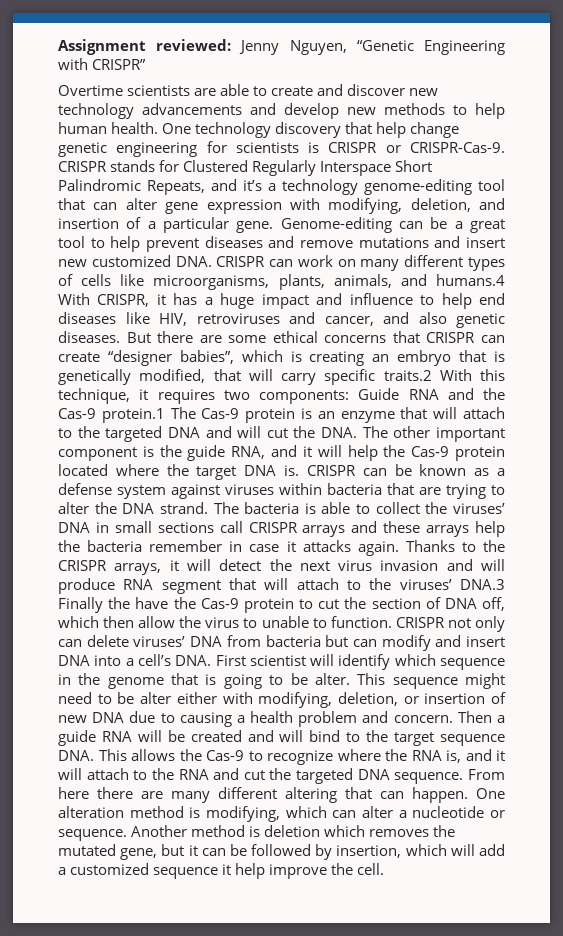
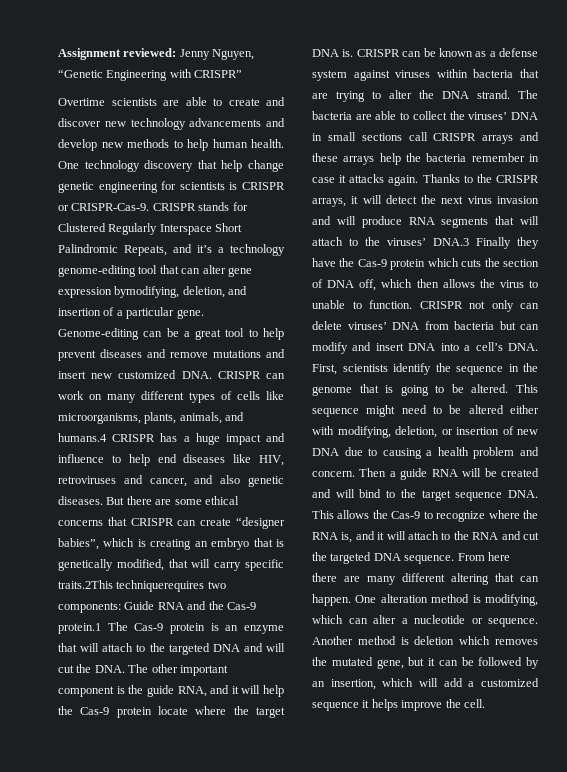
[289,198,403,214] with modifying, -> [114,286,180,298] bymodifying,
[58,293,166,307] With CRISPR, it -> [112,434,156,442] CRISPR
[383,369,505,381] [58,388,215,404] traits.2 With this technique, it requires -> [58,580,205,592] traits.2This techniquerequires
[58,464,108,476] located -> [158,706,188,715] locate
[304,503,316,514] is -> [355,114,372,120] are
[161,580,221,594] segment -> [441,217,489,228] segments
[108,597,131,609] the -> [517,237,539,249] they
[299,599,340,609] to cut -> [427,258,482,267] which cuts
[138,616,176,628] allow -> [442,279,475,288] allows
[215,654,436,670] First scientist will identify which -> [312,363,451,375] First, scientists identify the
[314,673,350,685] alter. -> [471,384,509,393] altered.
[140,692,172,704] alter -> [468,405,504,414] altered
(333, 852) none -> [312,681,325,687] an
[235,863,266,879] help -> [371,699,398,711] helps

